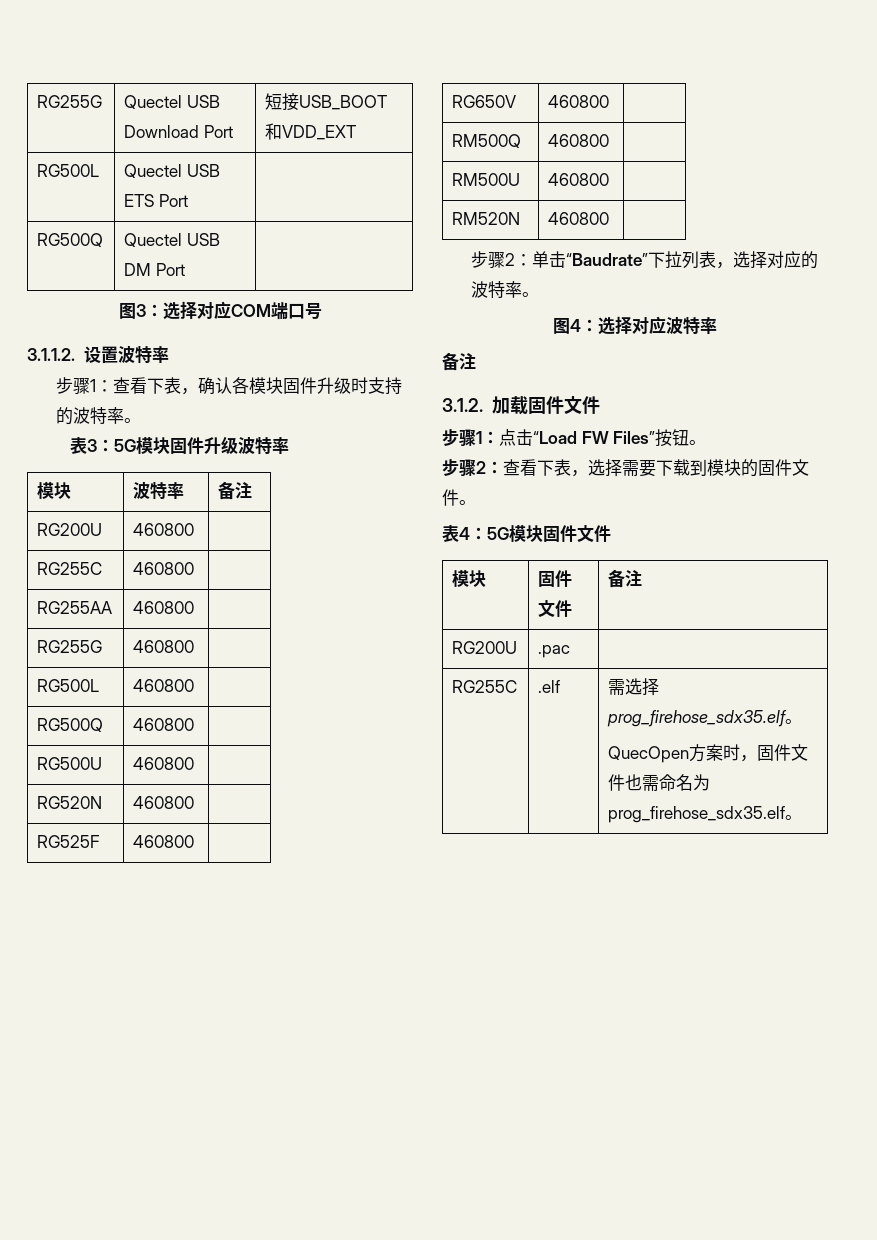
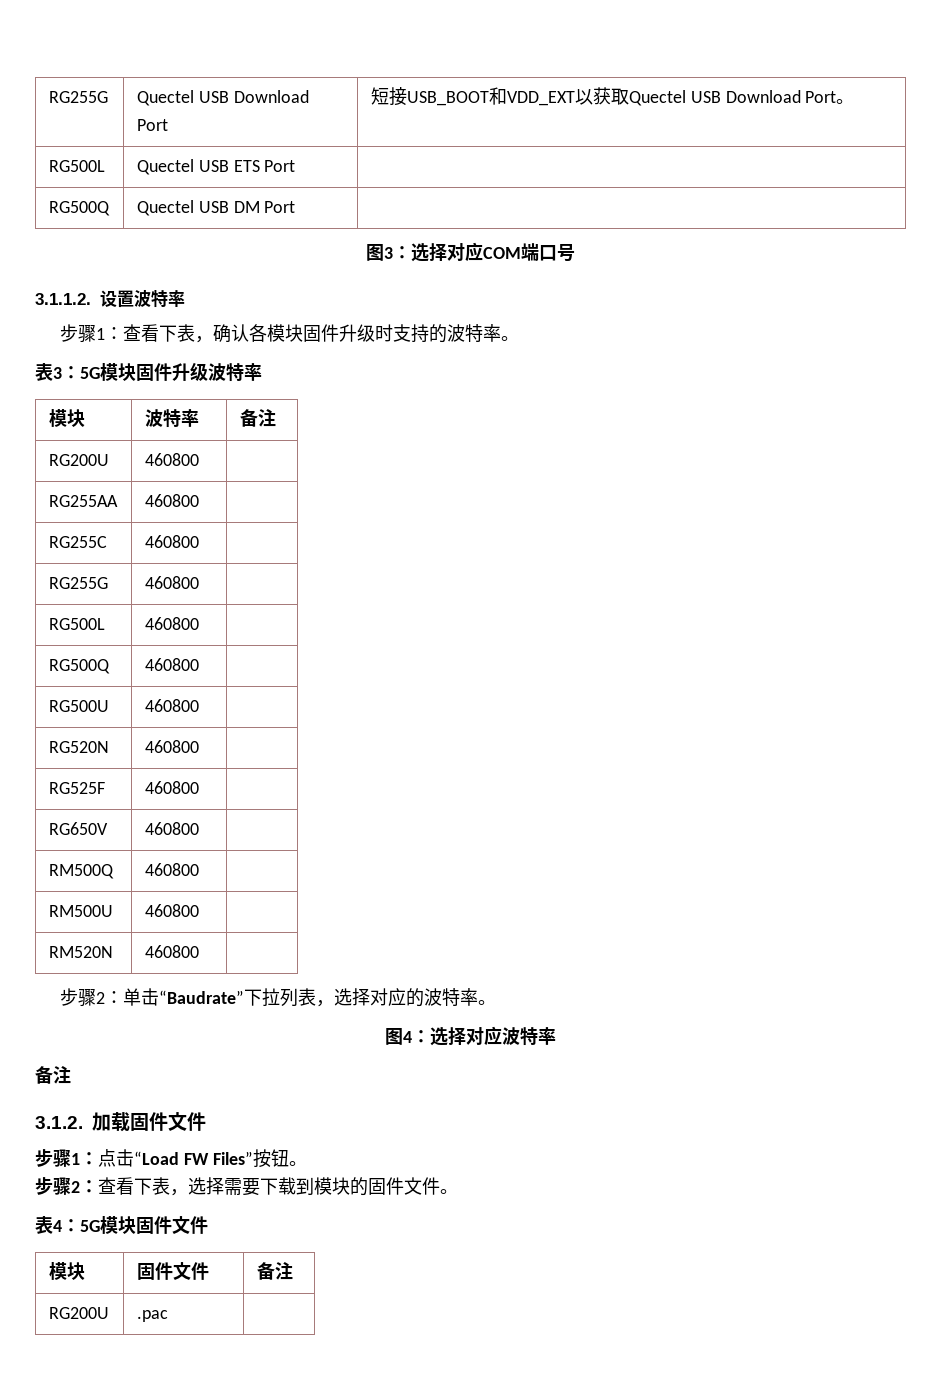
(357, 132) none -> [574,87,855,106] 以获取Quectel USB Download Port。
[37,562,103,575] [133,562,195,575] [37,601,113,614] RG255C | 460800 | // RG255AA -> [48,495,118,507] [144,494,199,507] [48,536,107,548] RG255AA | 460800 | // RG255C
[452,680,518,693] [538,680,561,693] [608,678,660,696] [607,710,803,727] [608,744,809,763] [608,774,711,791] [608,806,803,823] // RG255C | .elf | 需选择prog_firehose_sdx35.elf。 // QuecOpen方案时，固件文件也需命名为prog_firehose_sdx35.elf。 -> (168, 1316) none

